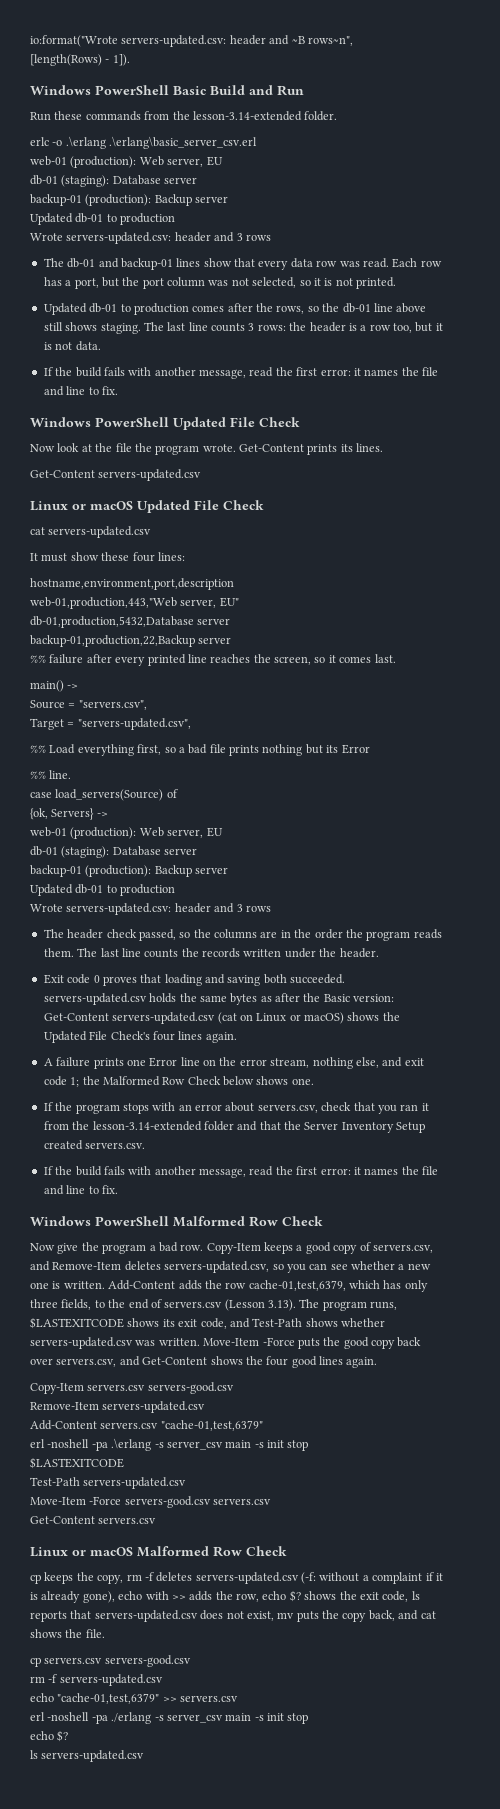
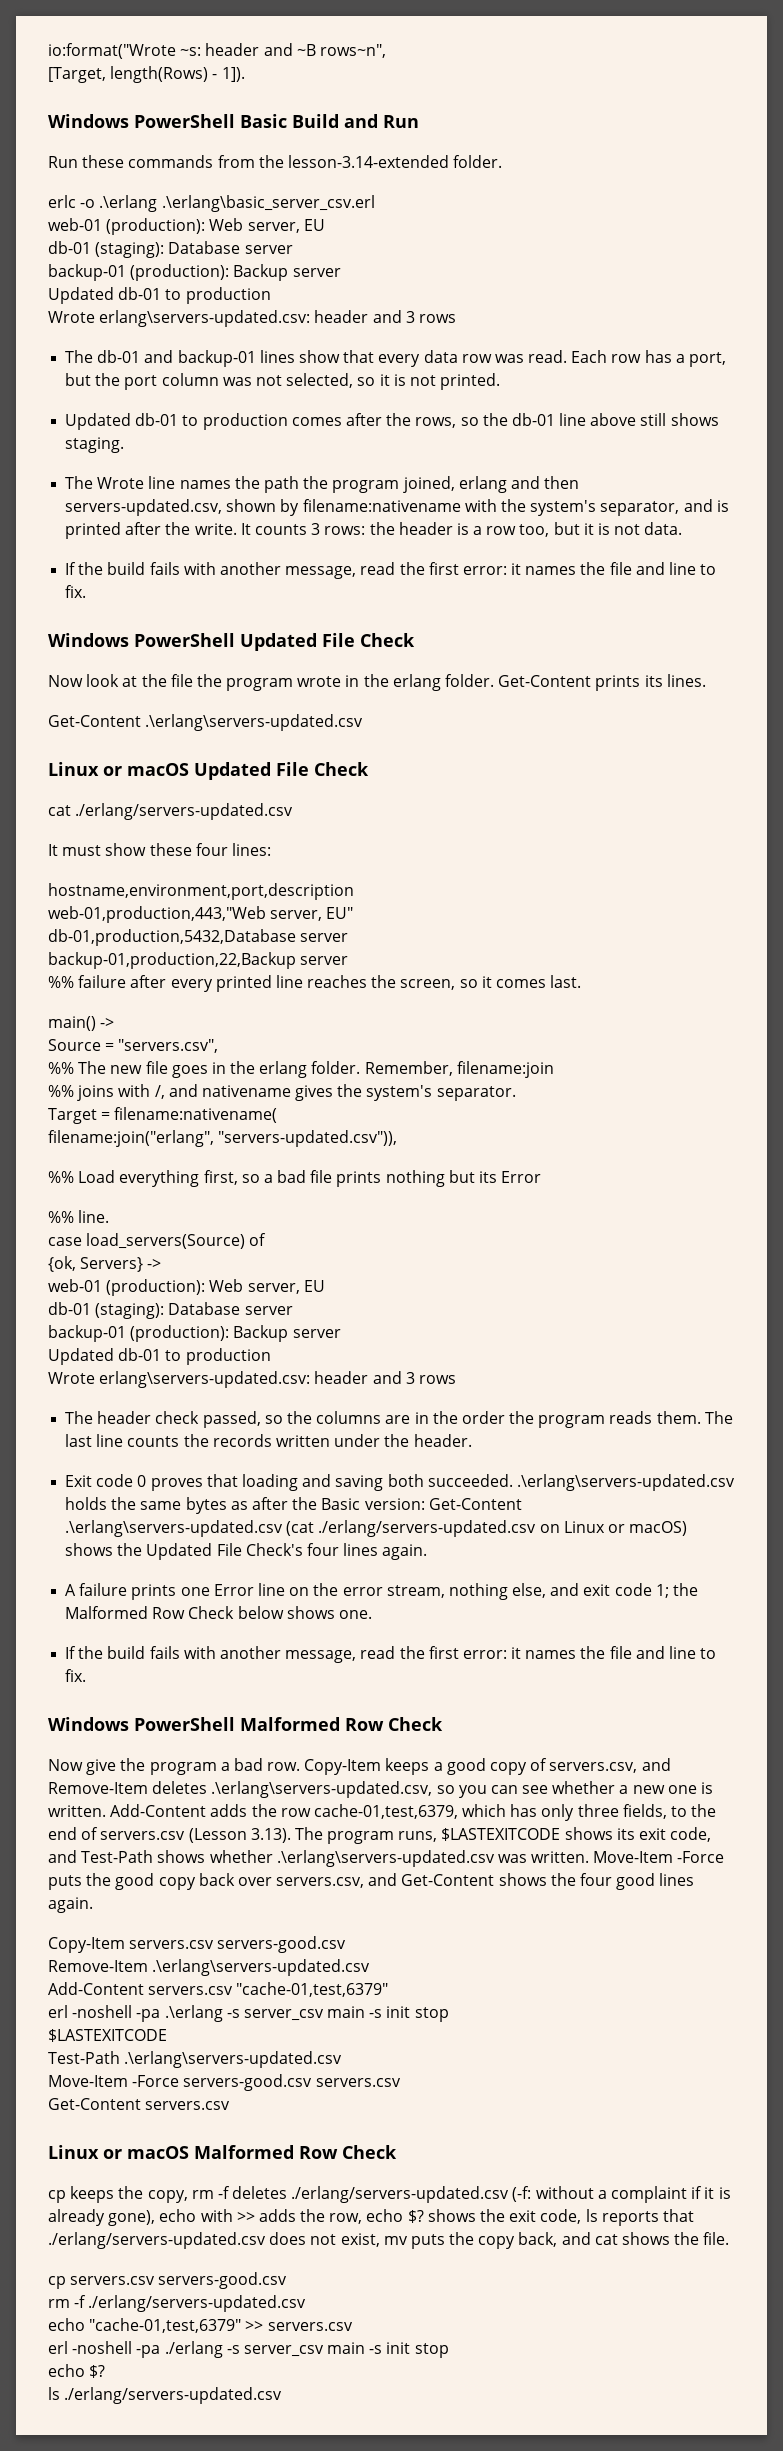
[121,35,227,47] servers-updated.csv: -> [180,47,202,56] ~s:
[30,54,102,66] [length(Rows) -> [48,66,209,83] [Target, length(Rows)
[66,232,172,244] servers-updated.csv: -> [99,310,311,327] erlang\servers-updated.csv:
[143,322,208,331] The last line -> [65,476,580,493] [65,499,729,516] [65,522,251,539] // The Wrote line names the path the program joined, erlang and then servers-updated.csv, shown by filename:nativename with the system's separator, and is printed after the write. It
[202,444,236,452] wrote. -> [297,674,495,691] wrote in the erlang folder.
[98,469,202,481] servers-updated.csv -> [145,714,364,731] .\erlang\servers-updated.csv
[48,526,152,538] servers-updated.csv -> [75,803,294,820] ./erlang/servers-updated.csv
(147, 705) none -> [48,1061,554,1078] [48,1084,516,1101] // %% The new file goes in the erlang folder. Remember, filename:join // %% joins with /, and nativename gives the system's separator.
[77,718,191,730] "servers-updated.csv", -> [114,1107,278,1123] [48,1130,398,1147] filename:nativename( // filename:join("erlang", "servers-updated.csv")),
[66,903,172,915] servers-updated.csv: -> [99,1371,311,1388] erlang\servers-updated.csv:
[43,993,147,1005] servers-updated.csv -> [516,1474,735,1491] .\erlang\servers-updated.csv
[112,1012,237,1024] servers-updated.csv (cat -> [65,1520,537,1537] .\erlang\servers-updated.csv (cat ./erlang/servers-updated.csv
[43,1102,429,1114] [43,1121,426,1133] [43,1140,146,1150] // If the program stops with an error about servers.csv, check that you ran it from the lesson-3.14-extended folder and that the Server Inventory Setup created servers.csv. -> (372, 1614) none
[164,1261,270,1273] servers-updated.csv, -> [211,1781,433,1798] .\erlang\servers-updated.csv,
[30,1337,133,1349] servers-updated.csv -> [276,1850,495,1867] .\erlang\servers-updated.csv
[102,1401,206,1413] servers-updated.csv -> [152,1959,371,1976] .\erlang\servers-updated.csv
[83,1477,187,1489] servers-updated.csv -> [124,2051,343,2068] .\erlang\servers-updated.csv
[195,1572,299,1584] servers-updated.csv -> [291,2186,510,2203] ./erlang/servers-updated.csv
[94,1610,198,1622] servers-updated.csv -> [48,2232,266,2249] ./erlang/servers-updated.csv
[59,1674,163,1686] servers-updated.csv -> [88,2295,307,2312] ./erlang/servers-updated.csv
[41,1750,145,1762] servers-updated.csv -> [64,2387,283,2404] ./erlang/servers-updated.csv

